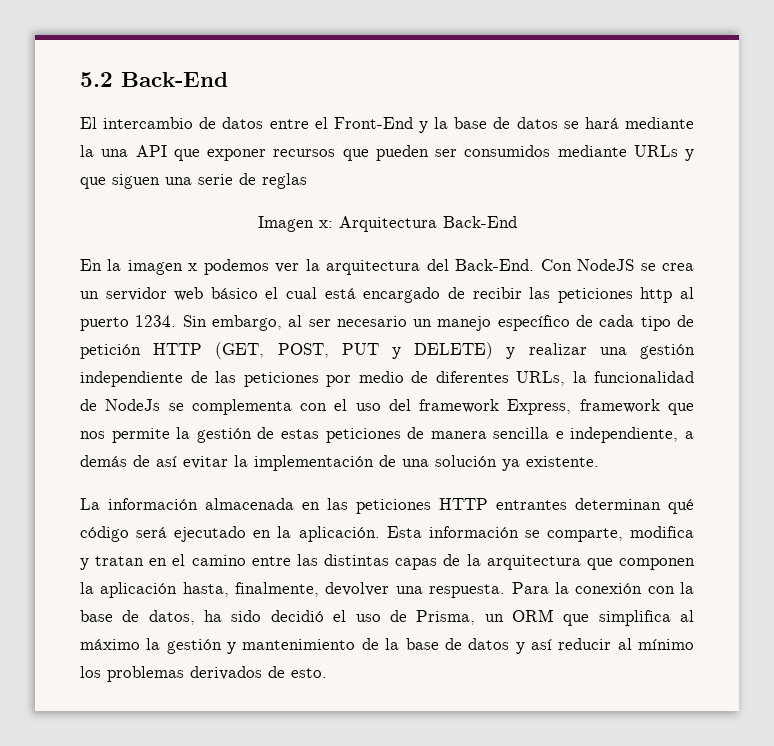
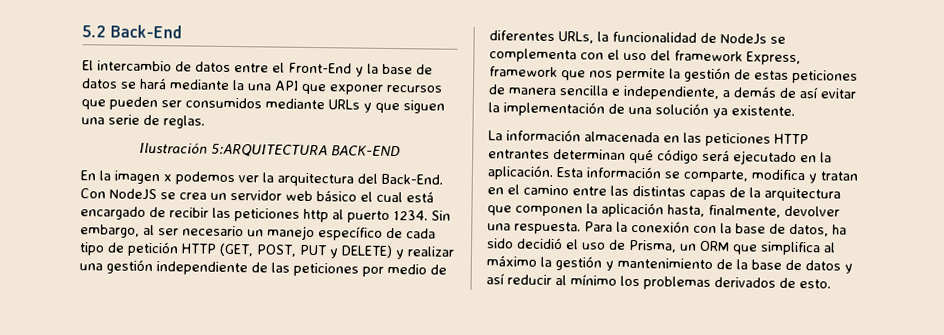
[262,173,307,189] [257,216,517,232] reglas // Imagen x: Arquitectura Back-End -> [163,115,205,129] [138,141,401,158] reglas. // Ilustración 5:ARQUITECTURA BACK-END

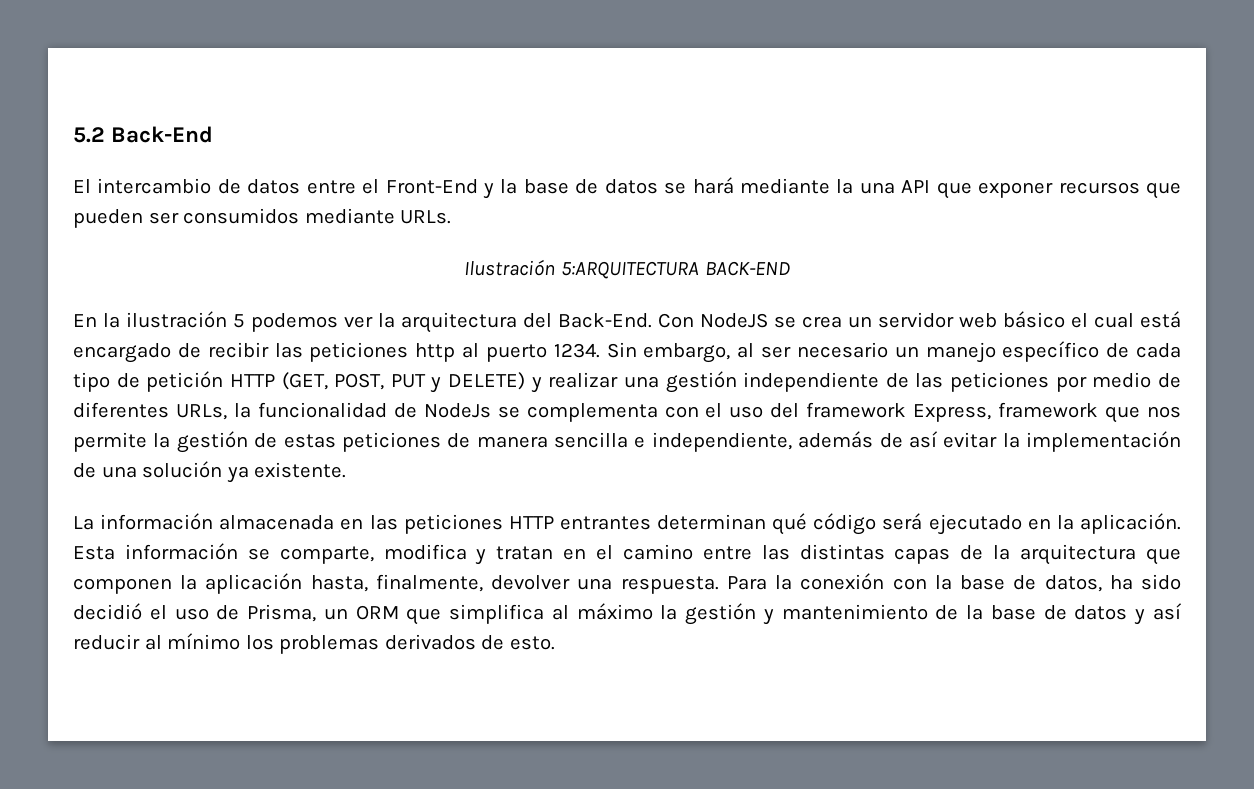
[328,99,445,114] [81,114,205,129] URLs y que siguen una serie de reglas. -> [400,210,452,224] URLs.
[114,170,172,185] imagen x -> [126,311,245,328] ilustración 5
[722,86,777,98] a demás -> [798,431,874,448] además

